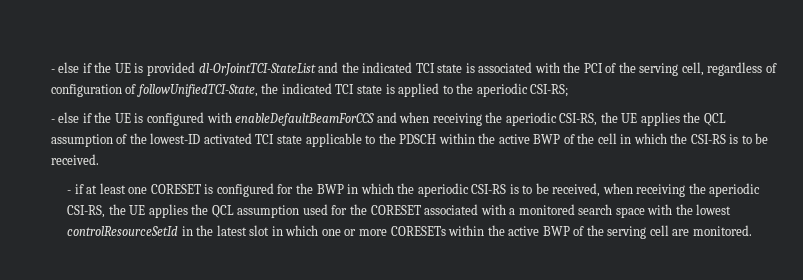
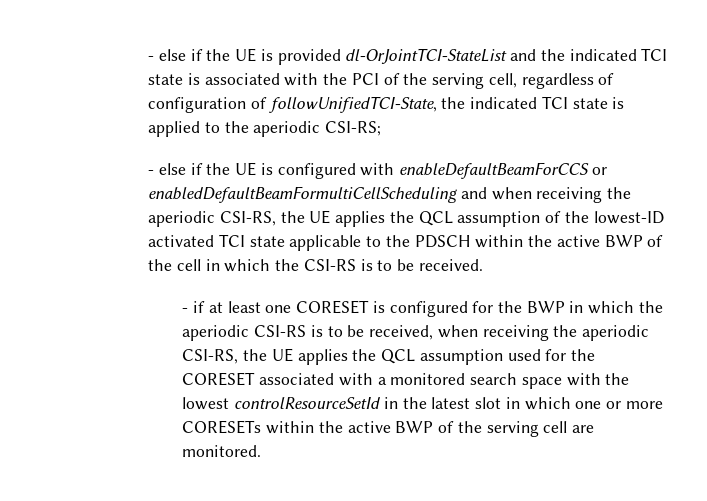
(375, 119) none -> [591,167,607,175] [148,186,458,203] or enabledDefaultBeamFormultiCellScheduling

